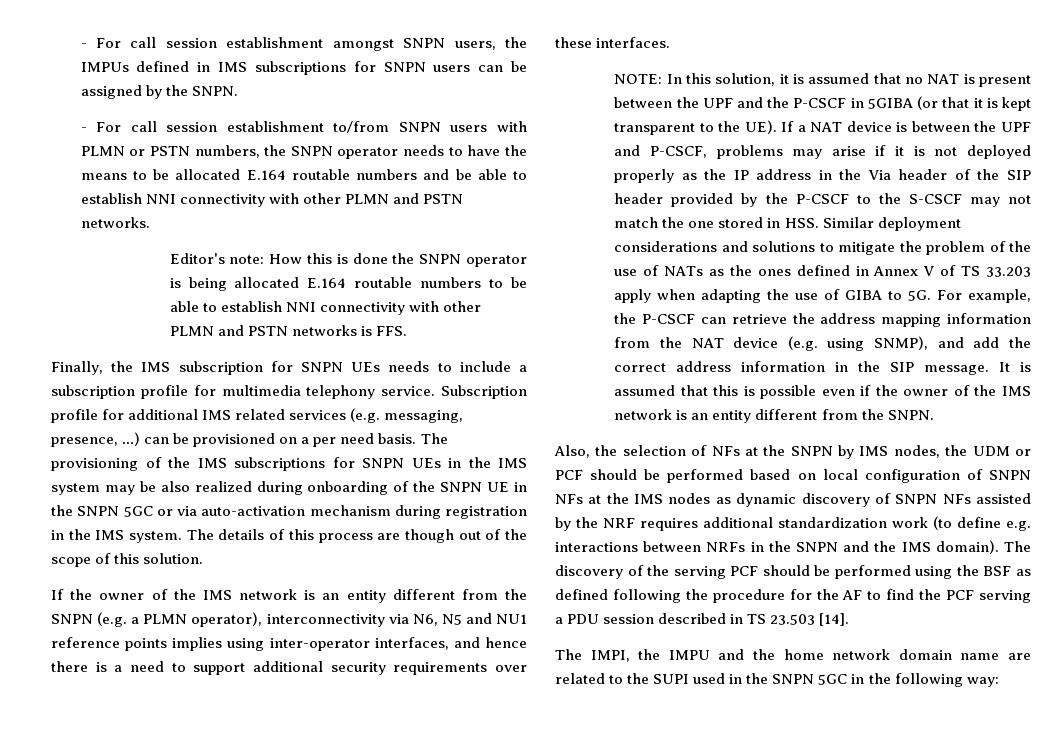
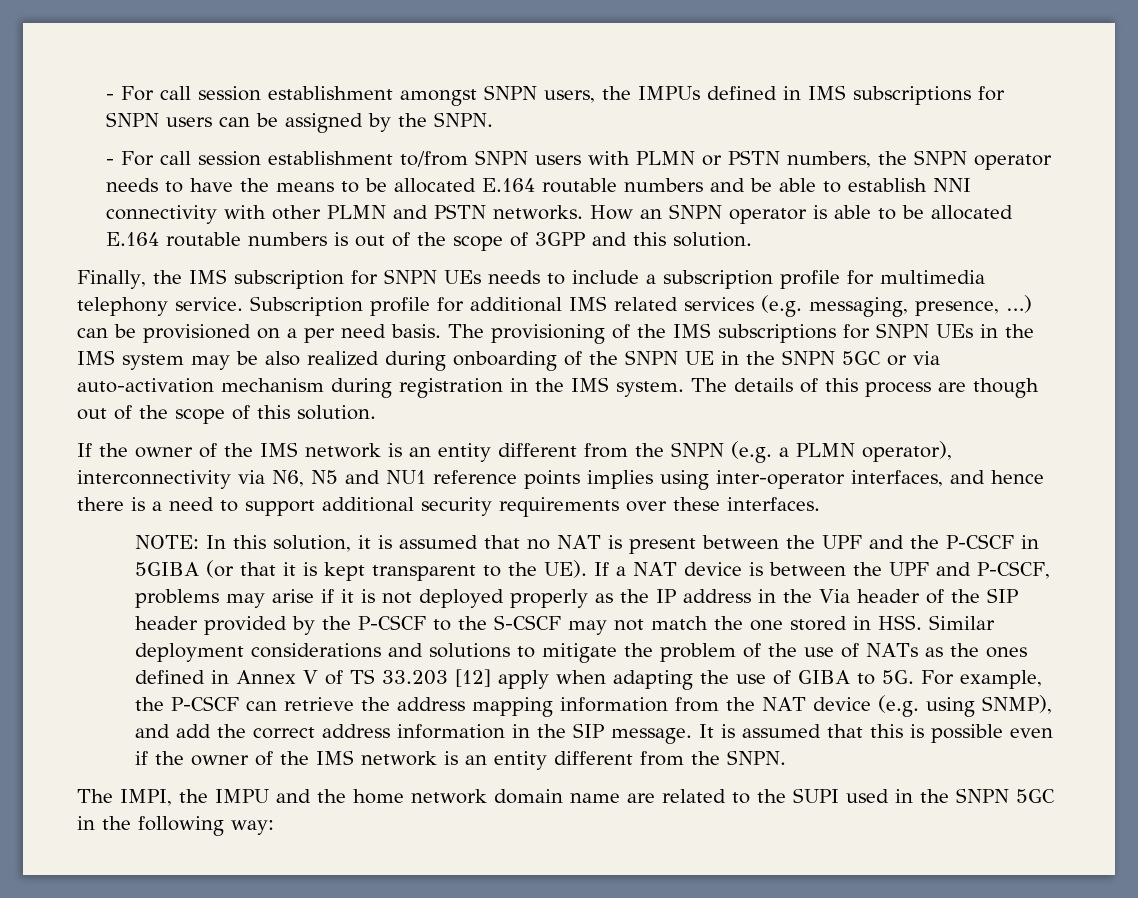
[169,253,527,267] [169,277,527,291] [169,301,481,315] [169,325,407,336] // Editor's note: How this is done the SNPN operator is being allocated E.164 routable numbers to be able to establish NNI connectivity with other PLMN and PSTN networks is FFS. -> [590,204,1014,224] [106,232,753,251] How an SNPN operator is able to be allocated E.164 routable numbers is out of the scope of 3GPP and this solution.
(1031, 271) none -> [455,669,492,687] [12]
[554,445,1031,459] [555,469,1031,483] [555,493,1031,507] [555,516,1031,531] [555,540,1031,554] [555,565,1031,579] [555,589,1032,603] [555,613,850,626] // Also, the selection of NFs at the SNPN by IMS nodes, the UDM or PCF should be performed based on local configuration of SNPN NFs at the IMS nodes as dynamic discovery of SNPN NFs assisted by the NRF requires additional standardization work (to define e.g. interactions between NRFs in the SNPN and the IMS domain). The discovery of the serving PCF should be performed using the BSF as defined following the procedure for the AF to find the PCF serving a PDU session described in TS 23.503 [14]. -> (787, 757) none

